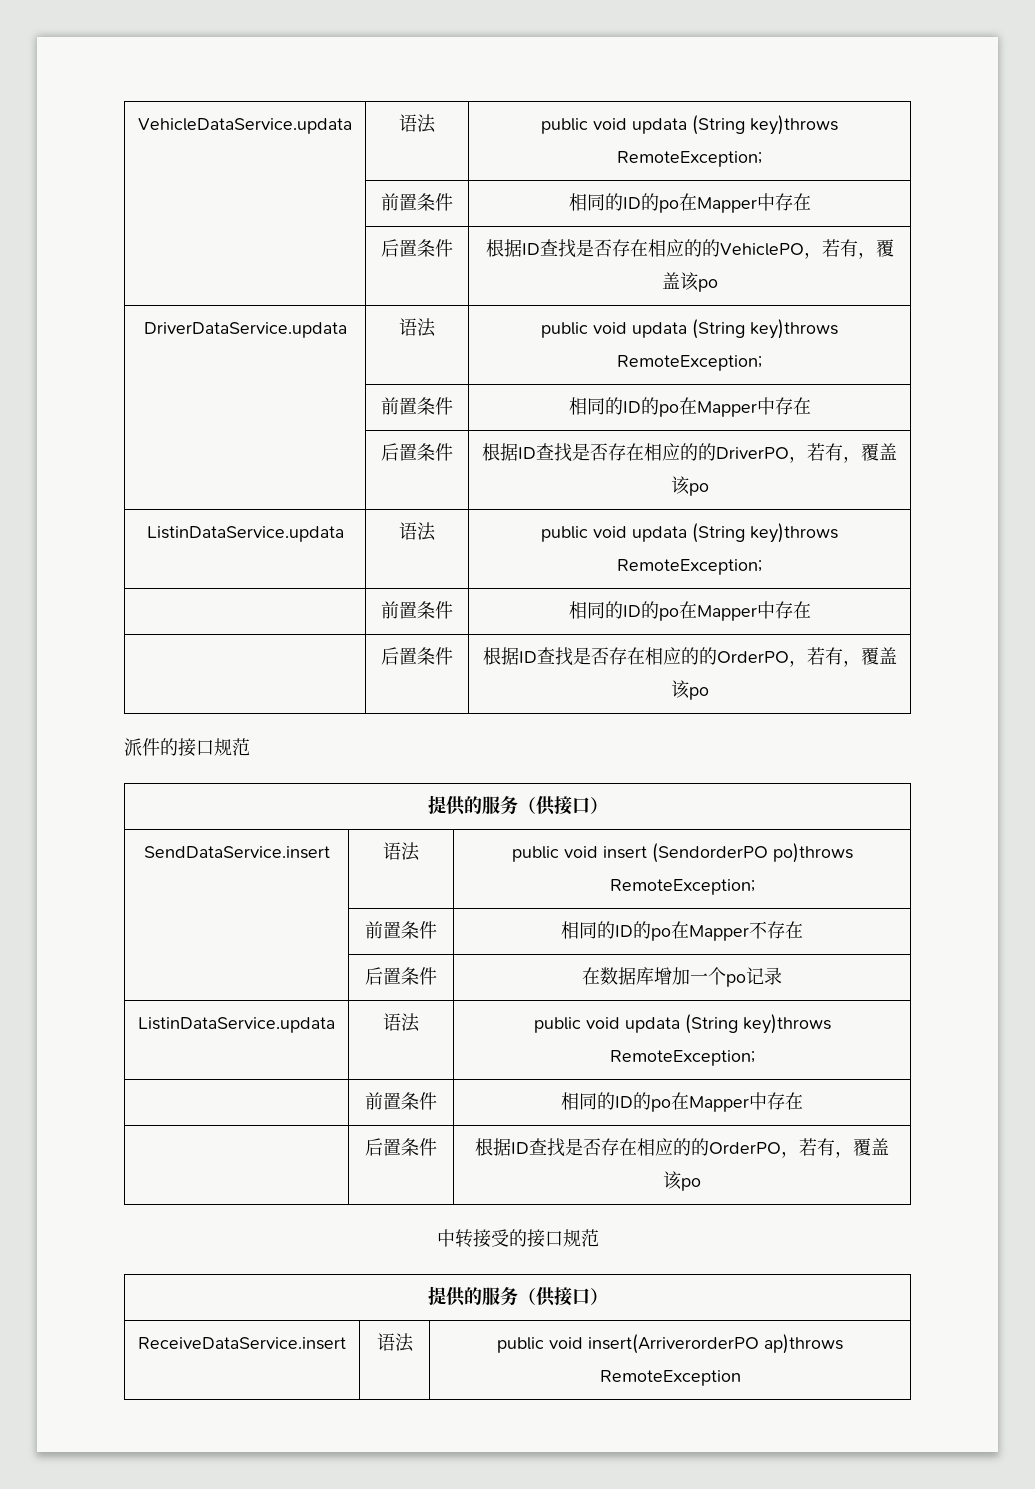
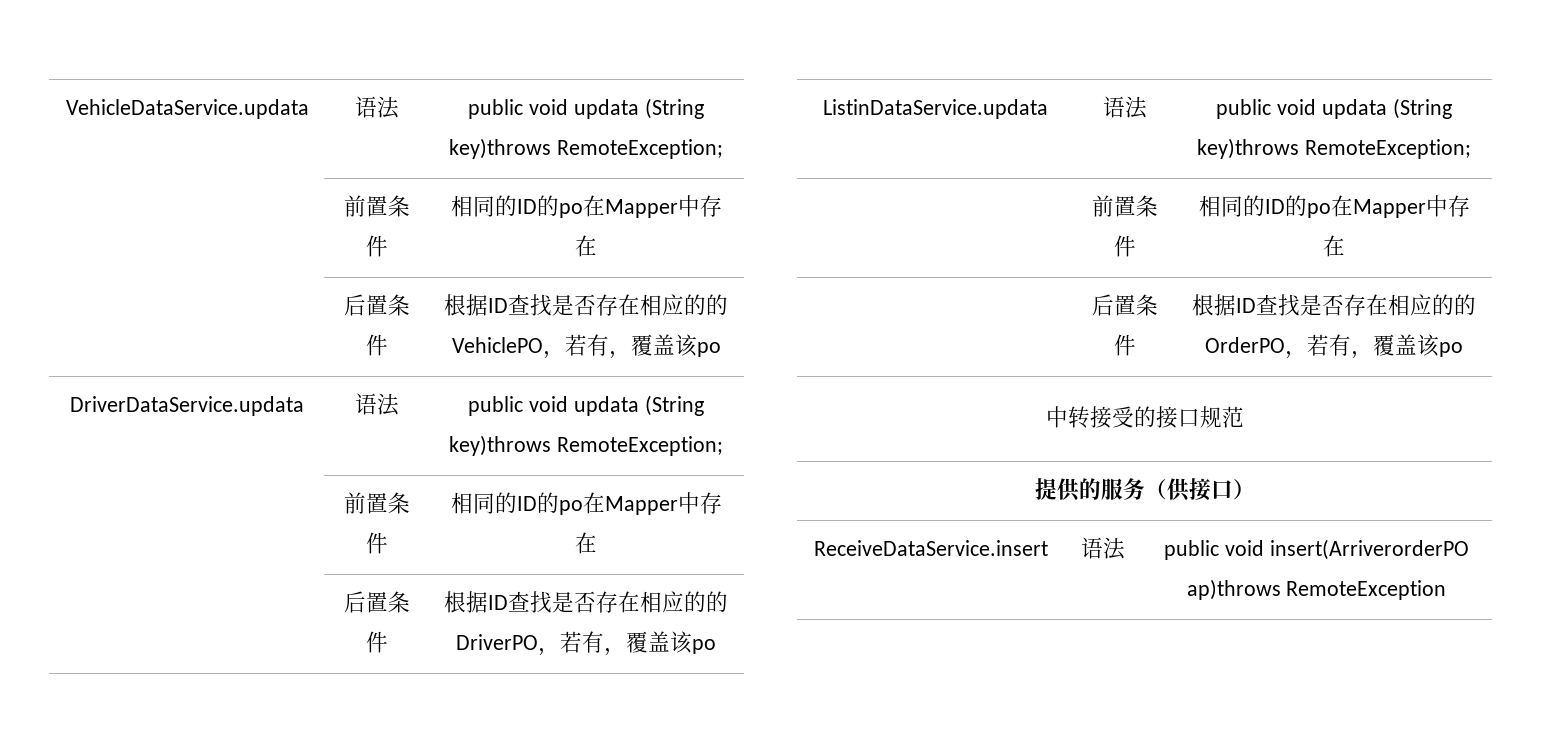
[124,738,250,757] [427,795,608,816] [143,846,330,859] [383,842,420,861] [511,843,853,863] [609,879,755,895] [365,921,437,939] [561,921,803,941] [365,967,437,985] [582,967,782,987] [138,1017,335,1033] [383,1013,420,1032] [533,1014,831,1034] [609,1050,755,1066] [365,1092,437,1110] [561,1092,803,1112] [365,1138,437,1156] [475,1138,889,1158] [663,1171,701,1191] // 派件的接口规范 // 提供的服务（供接口） // SendDataService.insert | 语法 | public void insert (SendorderPO po)throws RemoteException; // | 前置条件 | 相同的ID的po在Mapper不存在 // | 后置条件 | 在数据库增加一个po记录 // ListinDataService.updata | 语法 | public void updata (String key)throws RemoteException; // | 前置条件 | 相同的ID的po在Mapper中存在 // | 后置条件 | 根据ID查找是否存在相应的的OrderPO，若有，覆盖该po -> (1463, 349) none

